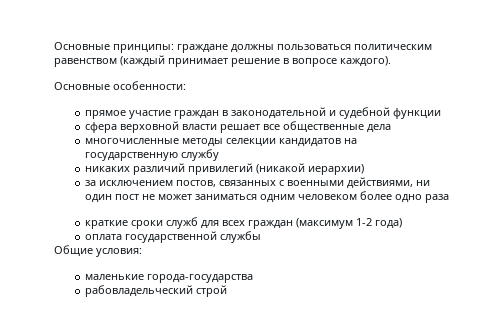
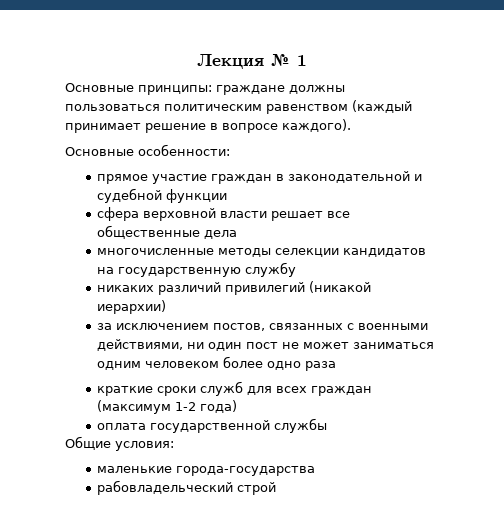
(54, 46) none -> [197,54,307,69] Лекция № 1 //

